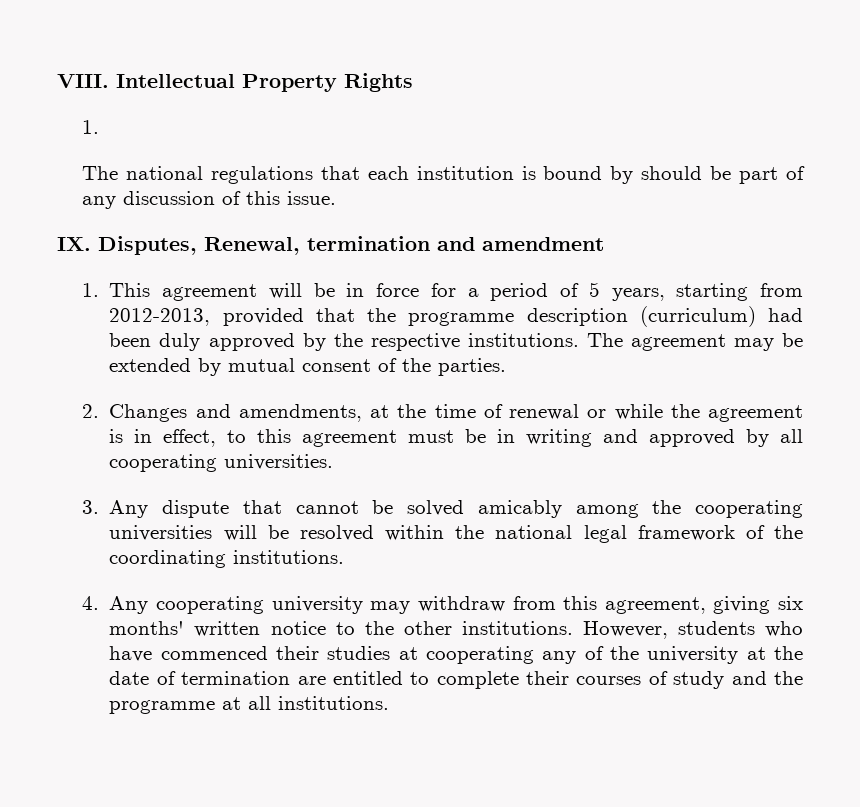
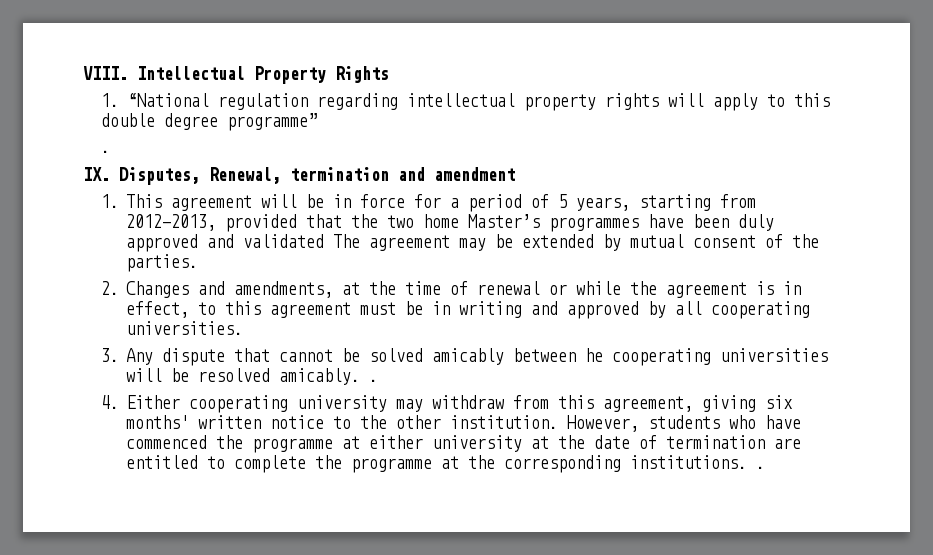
[82,166,806,184] [82,191,337,209] // The national regulations that each institution is bound by should be part of any discussion of this issue. -> [127,93,830,111] [100,113,317,131] [100,150,110,153] “National regulation regarding intellectual property rights will apply to this double degree programme” // .
[408,306,803,327] [109,333,579,351] programme description (curriculum) had been duly approved by the respective institutions. -> [386,214,774,232] [125,234,324,252] two home Master’s programmes have been duly approved and validated
[575,500,682,518] among the -> [512,348,603,362] between he
[385,525,803,543] [109,550,345,568] within the national legal framework of the coordinating institutions. -> [278,368,378,385] amicably. .
[109,596,149,614] Any -> [125,395,180,409] Either
[461,621,573,635] institutions. -> [449,415,558,429] institution.
[276,646,640,664] their studies at cooperating any of the -> [215,435,423,453] the programme at either
[526,671,804,689] [109,696,390,714] their courses of study and the programme at all institutions. -> [314,455,765,473] the programme at the corresponding institutions. .

